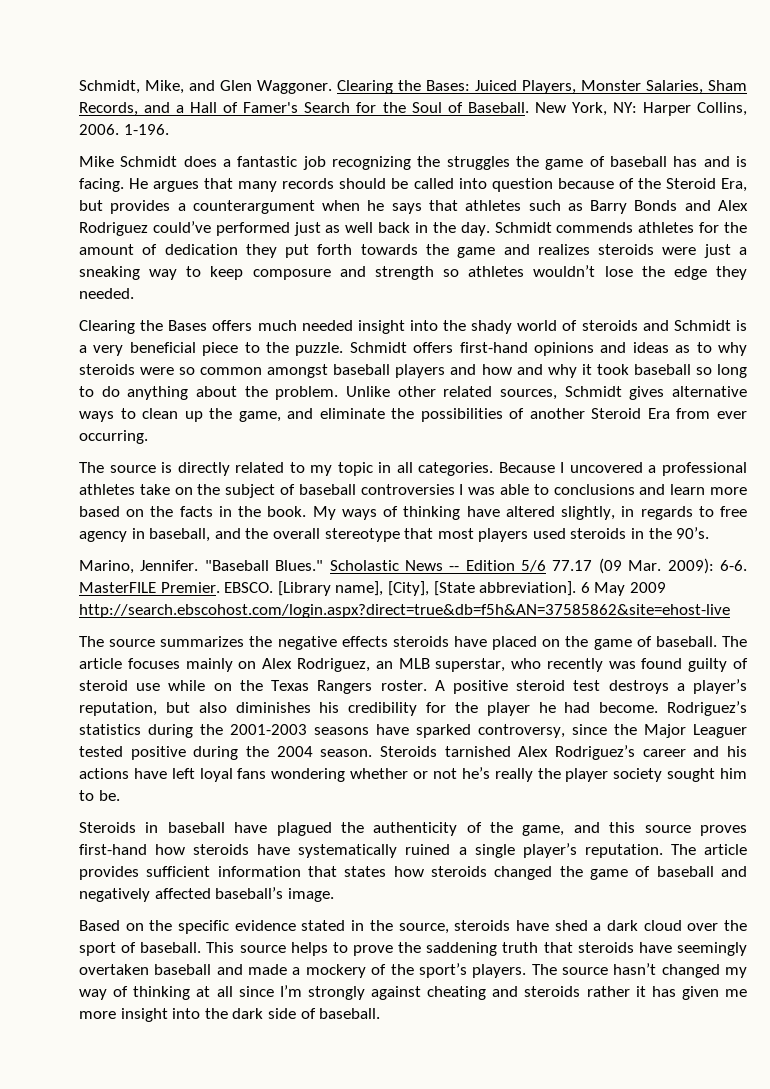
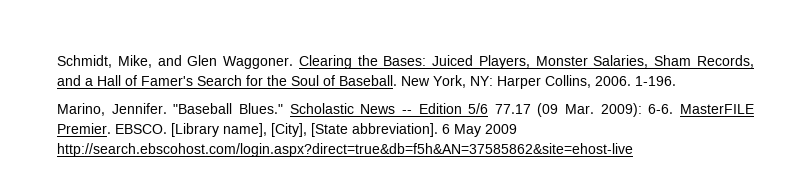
[79,156,747,170] [79,178,748,192] [79,200,749,214] [79,221,747,236] [79,244,748,258] [79,265,747,280] [79,288,134,299] [79,320,747,334] [79,342,747,356] [79,364,748,378] [79,386,747,400] [79,408,747,422] [79,430,148,444] [79,462,747,476] [79,484,747,498] [79,506,748,520] [79,527,710,542] // Mike Schmidt does a fantastic job recognizing the struggles the game of baseball has and is facing. He argues that many records should be called into question because of the Steroid Era, but provides a counterargument when he says that athletes such as Barry Bonds and Alex Rodriguez could’ve performed just as well back in the day. Schmidt commends athletes for the amount of dedication they put forth towards the game and realizes steroids were just a sneaking way to keep composure and strength so athletes wouldn’t lose the edge they needed. // Clearing the Bases offers much needed insight into the shady world of steroids and Schmidt is a very beneficial piece to the puzzle. Schmidt offers first-hand opinions and ideas as to why steroids were so common amongst baseball players and how and why it took baseball so long to do anything about the problem. Unlike other related sources, Schmidt gives alternative ways to clean up the game, and eliminate the possibilities of another Steroid Era from ever occurring. // The source is directly related to my topic in all categories. Because I uncovered a professional athletes take on the subject of baseball controversies I was able to conclusions and learn more based on the facts in the book. My ways of thinking have altered slightly, in regards to free agency in baseball, and the overall stereotype that most players used steroids in the 90’s. -> (676, 81) none
[79,636,747,650] [79,658,749,672] [79,679,747,694] [79,701,747,716] [79,724,747,738] [79,745,747,760] [79,767,748,782] [79,790,120,801] [79,822,747,836] [79,843,747,858] [79,866,747,880] [79,887,334,902] [79,920,747,934] [79,942,748,956] [79,963,747,978] [79,985,747,1000] [79,1008,381,1022] // The source summarizes the negative effects steroids have placed on the game of baseball. The article focuses mainly on Alex Rodriguez, an MLB superstar, who recently was found guilty of steroid use while on the Texas Rangers roster. A positive steroid test destroys a player’s reputation, but also diminishes his credibility for the player he had become. Rodriguez’s statistics during the 2001-2003 seasons have sparked controversy, since the Major Leaguer tested positive during the 2004 season. Steroids tarnished Alex Rodriguez’s career and his actions have left loyal fans wondering whether or not he’s really the player society sought him to be. // Steroids in baseball have plagued the authenticity of the game, and this source proves first-hand how steroids have systematically ruined a single player’s reputation. The article provides sufficient information that states how steroids changed the game of baseball and negatively affected baseball’s image. // Based on the specific evidence stated in the source, steroids have shed a dark cloud over the sport of baseball. This source helps to prove the saddening truth that steroids have seemingly overtaken baseball and made a mockery of the sport’s players. The source hasn’t changed my way of thinking at all since I’m strongly against cheating and steroids rather it has given me more insight into the dark side of baseball. -> (633, 150) none

